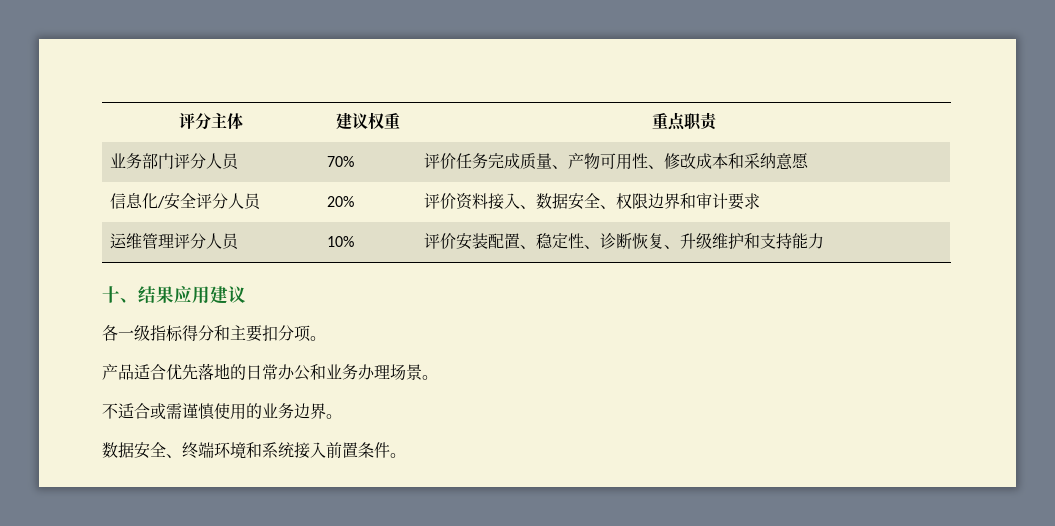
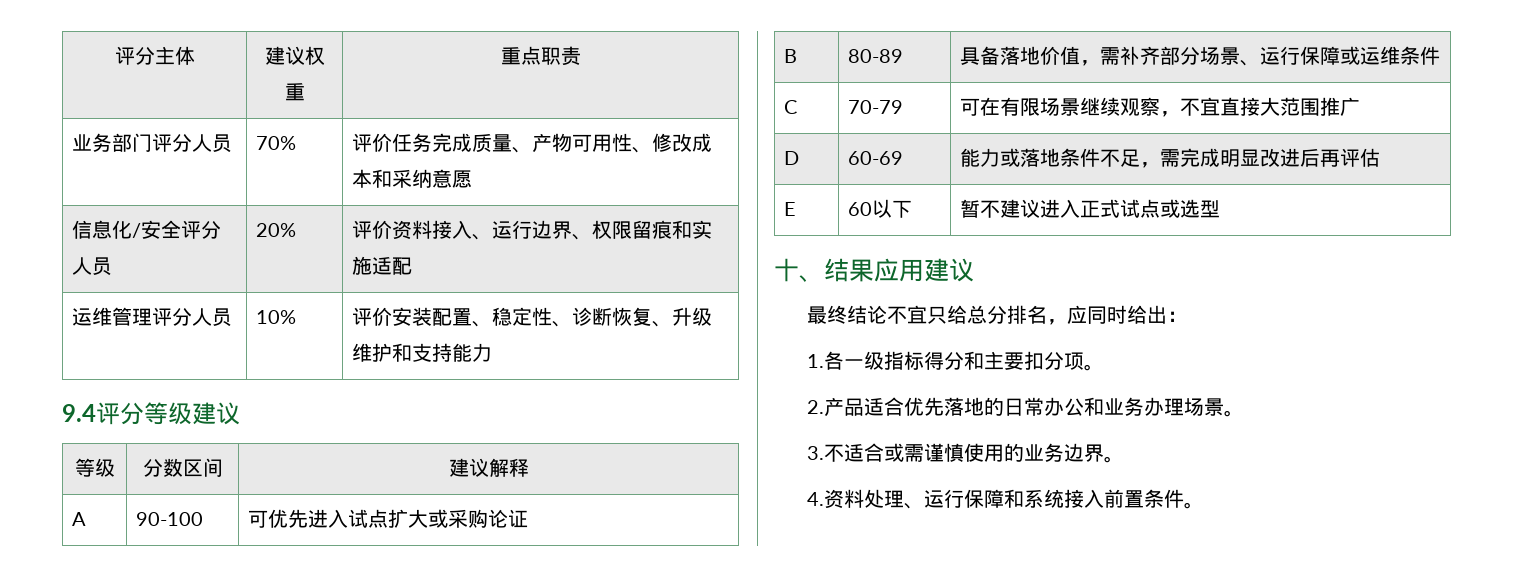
[535,192,760,210] 数据安全、权限边界和审计要求 -> [491,220,712,240] [351,256,412,275] 运行边界、权限留痕和实施适配
[102,286,246,304] 十、结果应用建议 // -> [62,402,240,425] [74,458,115,477] [142,458,223,477] [448,458,529,477] [71,512,86,526] [135,512,203,526] [247,509,528,528] [783,49,797,63] [847,49,903,63] [959,46,1440,66] [783,100,797,114] [847,100,903,114] [959,97,1360,117] [783,151,799,165] [847,151,903,165] [959,148,1380,168] [783,202,796,216] [847,199,912,218] [959,199,1220,218] [774,258,974,282] [806,305,1187,325] [806,354,824,368] 9.4评分等级建议 // 等级 | 分数区间 | 建议解释 // A | 90-100 | 可优先进入试点扩大或采购论证 // B | 80-89 | 具备落地价值，需补齐部分场景、运行保障或运维条件 // C | 70-79 | 可在有限场景继续观察，不宜直接大范围推广 // D | 60-69 | 能力或落地条件不足，需完成明显改进后再评估 // E | 60以下 | 暂不建议进入正式试点或选型 // 十、结果应用建议 // 最终结论不宜只给总分排名，应同时给出： // 1.
(326, 338) none -> [806,400,824,414] 2.
(438, 377) none -> [806,446,824,460] 3.
[102,442,246,459] 数据安全、终端环境 -> [806,489,1004,509] 4.资料处理、运行保障

